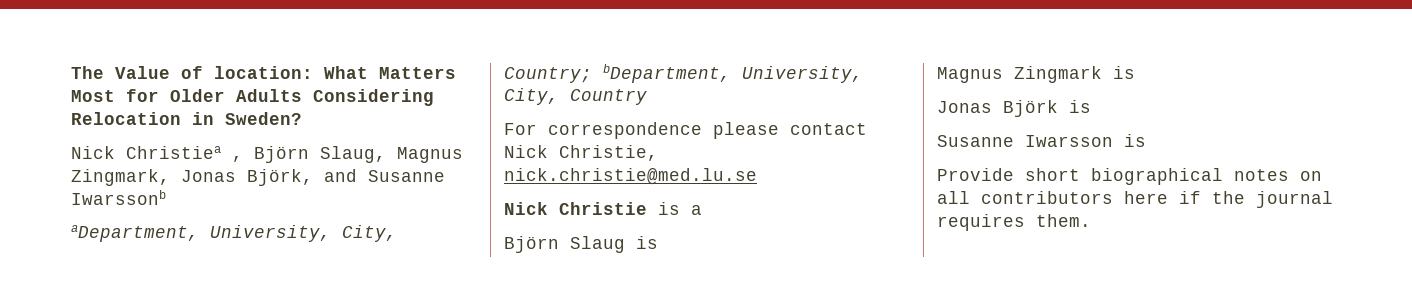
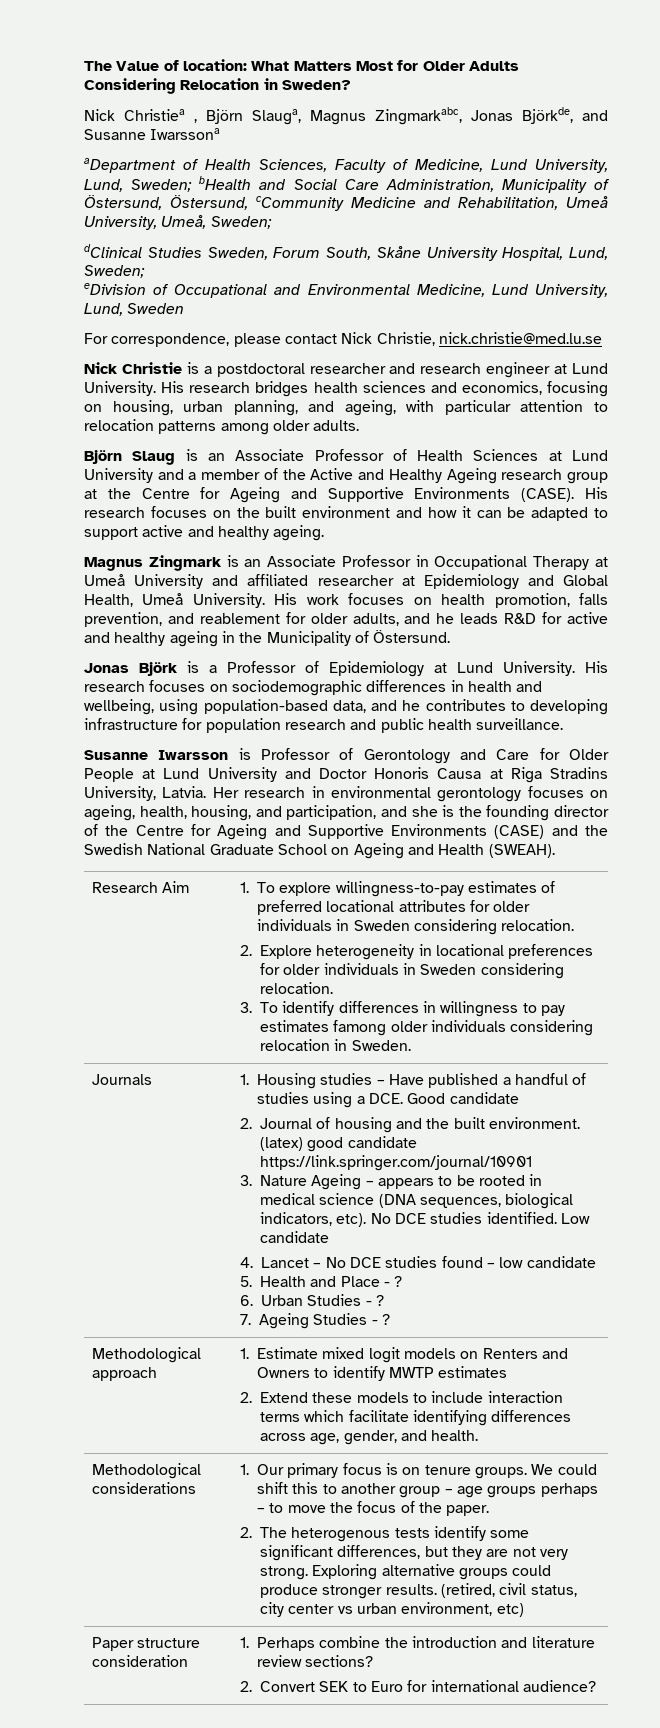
[320,146,463,163] [71,169,445,186] [71,190,166,205] [71,225,397,242] [504,64,863,83] [504,88,647,105] Slaug, Magnus Zingmark, Jonas Björk, and Susanne Iwarssonb // aDepartment, University, City, Country; bDepartment, University, City, Country -> [252,107,608,125] [84,128,221,140] [84,158,608,173] [84,176,609,193] [84,195,608,211] [84,215,272,230] [84,244,608,261] [84,265,145,278] [84,283,608,298] [84,303,185,316] Slauga, Magnus Zingmarkabc, Jonas Björkde, and Susanne Iwarssona // aDepartment of Health Sciences, Faculty of Medicine, Lund University, Lund, Sweden; bHealth and Social Care Administration, Municipality of Östersund, Östersund, cCommunity Medicine and Rehabilitation, Umeå University, Umeå, Sweden; // dClinical Studies Sweden, Forum South, Skåne University Hospital, Lund, Sweden; // eDivision of Occupational and Environmental Medicine, Lund University, Lund, Sweden
[548,122,702,139] correspondence -> [111,333,230,347] correspondence,
[504,236,658,253] [937,66,1135,83] [937,100,1091,117] [937,134,1146,147] [937,168,1322,185] [937,191,1333,208] [937,214,1091,231] // Björn Slaug is // Magnus Zingmark is // Jonas Björk is // Susanne Iwarsson is // Provide short biographical notes on all contributors here if the journal requires them. -> [216,362,609,378] [84,381,608,397] [84,400,608,416] [84,419,360,435] [84,449,608,465] [84,468,609,484] [84,487,608,503] [84,506,608,521] [84,525,325,541] [84,555,608,571] [84,574,608,590] [84,593,608,608] [84,612,609,627] [84,630,451,647] [84,661,608,677] [84,680,543,696] [84,699,608,715] [84,718,564,733] [84,748,609,764] [84,767,608,783] [84,786,608,802] [84,805,610,821] [84,824,608,840] [84,843,555,859] [91,881,190,893] [240,881,556,897] [257,900,531,915] [257,919,575,935] [240,944,594,960] [260,963,564,979] [260,982,334,994] [240,1001,566,1017] [260,1020,594,1036] [260,1039,411,1051] [91,1074,152,1085] [240,1073,587,1089] [257,1092,519,1108] [240,1117,581,1133] [260,1136,417,1152] [260,1155,533,1171] [240,1174,543,1190] [260,1193,574,1209] [260,1212,591,1227] [260,1231,330,1243] [240,1256,596,1268] [240,1276,403,1287] [240,1294,385,1306] [240,1313,391,1329] [91,1347,201,1363] [91,1367,157,1381] [240,1347,569,1363] [257,1366,508,1381] [240,1391,563,1403] [260,1410,572,1426] [260,1430,479,1445] [91,1463,201,1479] [91,1482,196,1494] [240,1463,597,1479] [257,1482,598,1498] [257,1501,490,1516] [240,1526,530,1542] [260,1545,569,1561] [260,1564,552,1580] [260,1583,577,1599] [260,1602,524,1617] [91,1637,201,1651] [91,1655,188,1667] [240,1636,595,1651] [257,1655,374,1667] [240,1680,597,1692] postdoctoral researcher and research engineer at Lund University. His research bridges health sciences and economics, focusing on housing, urban planning, and ageing, with particular attention to relocation patterns among older adults. // Björn Slaug is an Associate Professor of Health Sciences at Lund University and a member of the Active and Healthy Ageing research group at the Centre for Ageing and Supportive Environments (CASE). His research focuses on the built environment and how it can be adapted to support active and healthy ageing. // Magnus Zingmark is an Associate Professor in Occupational Therapy at Umeå University and affiliated researcher at Epidemiology and Global Health, Umeå University. His work focuses on health promotion, falls prevention, and reablement for older adults, and he leads R&D for active and healthy ageing in the Municipality of Östersund. // Jonas Björk is a Professor of Epidemiology at Lund University. His research focuses on sociodemographic differences in health and wellbeing, using population-based data, and he contributes to developing infrastructure for population research and public health surveillance. // Susanne Iwarsson is Professor of Gerontology and Care for Older People at Lund University and Doctor Honoris Causa at Riga Stradins University, Latvia. Her research in environmental gerontology focuses on ageing, health, housing, and participation, and she is the founding director of the Centre for Ageing and Supportive Environments (CASE) and the Swedish National Graduate School on Ageing and Health (SWEAH). // Research Aim | 1. To explore willingness-to-pay estimates of preferred locational attributes for older individuals in Sweden considering relocation. // 2. Explore heterogeneity in locational preferences for older individuals in Sweden considering relocation. // 3. To identify differences in willingness to pay estimates famong older individuals considering relocation in Sweden. // Journals | 1. Housing studies – Have published a handful of studies using a DCE. Good candidate // 2. Journal of housing and the built environment. (latex) good candidate https://link.springer.com/journal/10901 // 3. Nature Ageing – appears to be rooted in medical science (DNA sequences, biological indicators, etc). No DCE studies identified. Low candidate // 4. Lancet – No DCE studies found – low candidate // 5. Health and Place - ? // 6. Urban Studies - ? // 7. Ageing Studies - ? // Methodological approach | 1. Estimate mixed logit models on Renters and Owners to identify MWTP estimates // 2. Extend these models to include interaction terms which facilitate identifying differences across age, gender, and health. // Methodological considerations | 1. Our primary focus is on tenure groups. We could shift this to another group – age groups perhaps – to move the focus of the paper. // 2. The heterogenous tests identify some significant differences, but they are not very strong. Exploring alternative groups could produce stronger results. (retired, civil status, city center vs urban environment, etc) // Paper structure consideration | 1. Perhaps combine the introduction and literature review sections? // 2. Convert SEK to Euro for international audience?

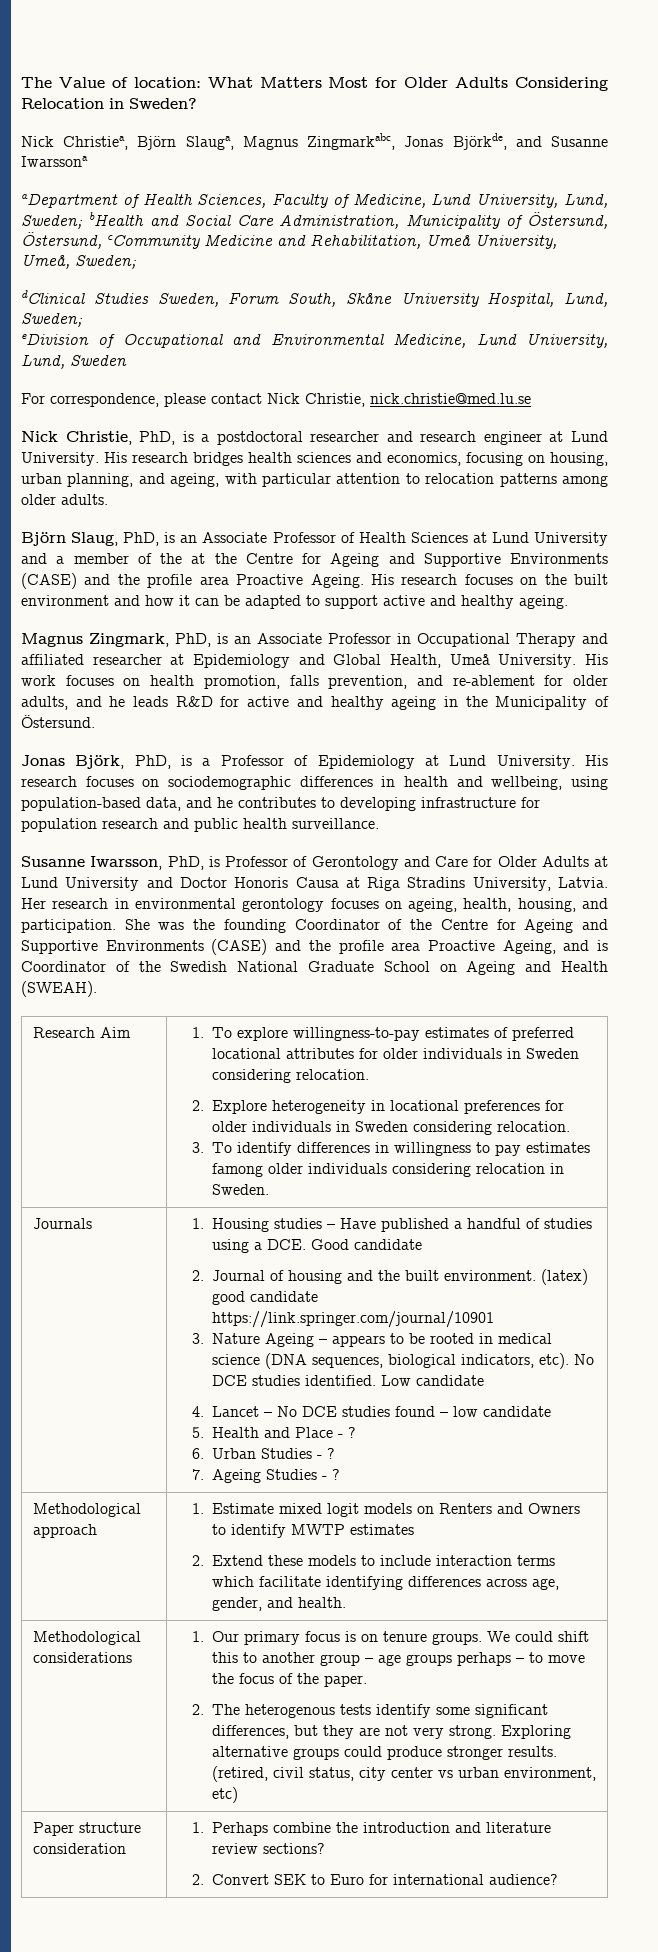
[124,109,197,123] Christiea , -> [63,136,129,150] Christiea,
[121,362,182,374] Christie -> [65,431,176,445] Christie, PhD,
[132,451,176,465] Slaug -> [71,532,160,546] Slaug, PhD,
[310,468,609,484] Active and Healthy Ageing research group -> (182, 558) none
[521,488,575,502] (CASE). -> [21,573,364,589] (CASE) and the profile area Proactive Ageing.
[148,555,222,571] Zingmark -> [89,633,211,647] Zingmark, PhD,
[595,557,608,567] [84,574,204,589] at Umeå University -> (576, 640) none
[199,613,280,624] reablement -> [452,675,535,686] re-ablement
[139,662,178,676] Björk -> [75,755,171,769] Björk, PhD,
[158,750,229,760] Iwarsson -> [90,856,204,870] Iwarsson, PhD,
[84,768,134,782] People -> [541,856,589,867] Adults
[286,805,455,820] participation, and she is -> [21,919,185,933] participation. She was
[554,805,610,817] director -> [294,919,380,930] Coordinator
(608, 830) none -> [338,940,608,954] [21,961,161,972] profile area Proactive Ageing, and is Coordinator of the

